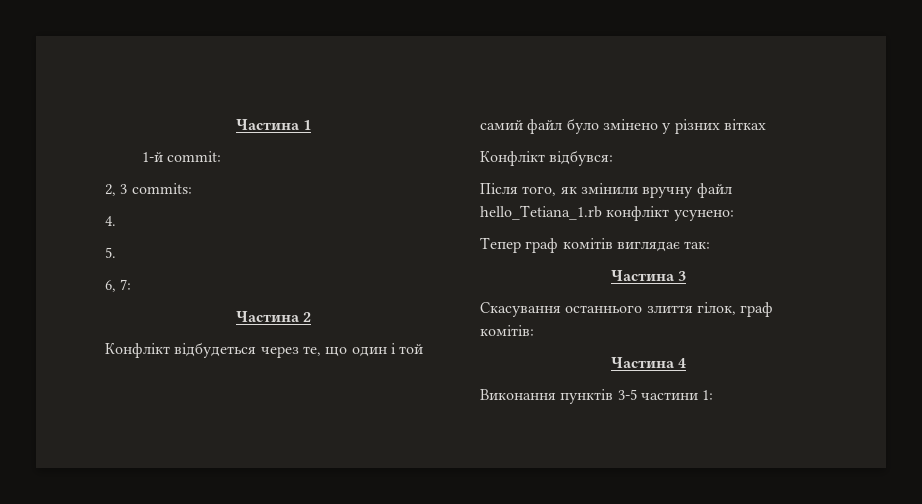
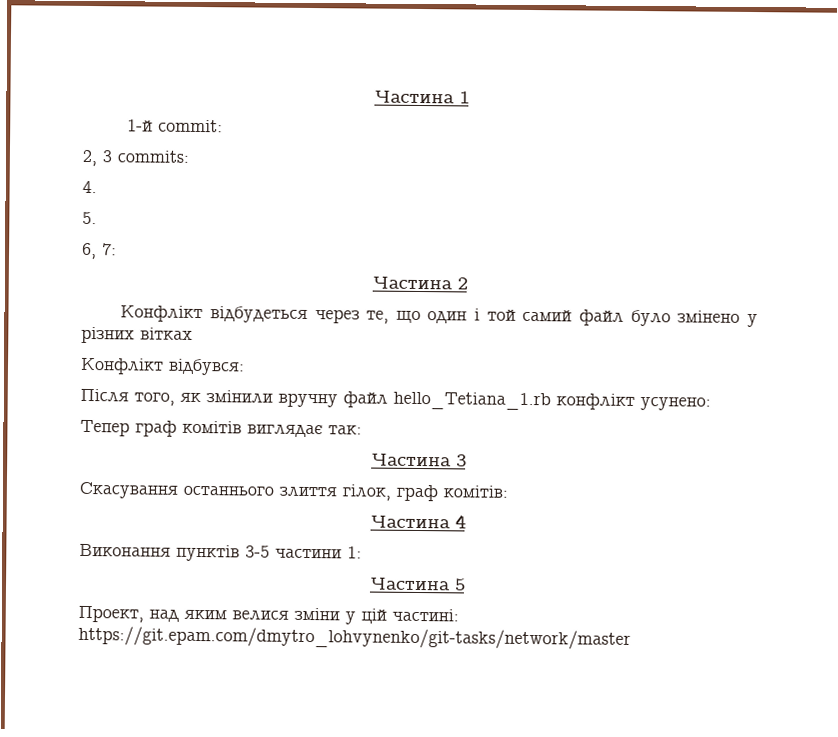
(714, 395) none -> [368,577,466,591] [78,605,459,625] [78,625,631,650] // Частина 5 // Проект, над яким велися зміни у цій частині: https://git.epam.com/dmytro_lohvynenko/git-tasks/network/master

